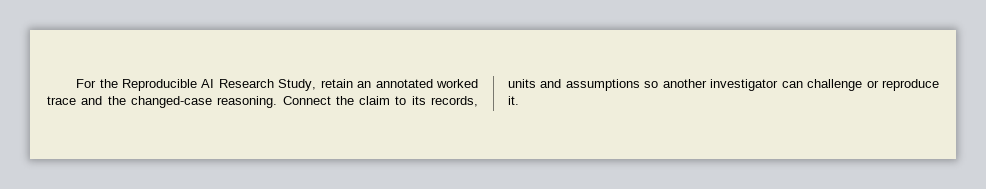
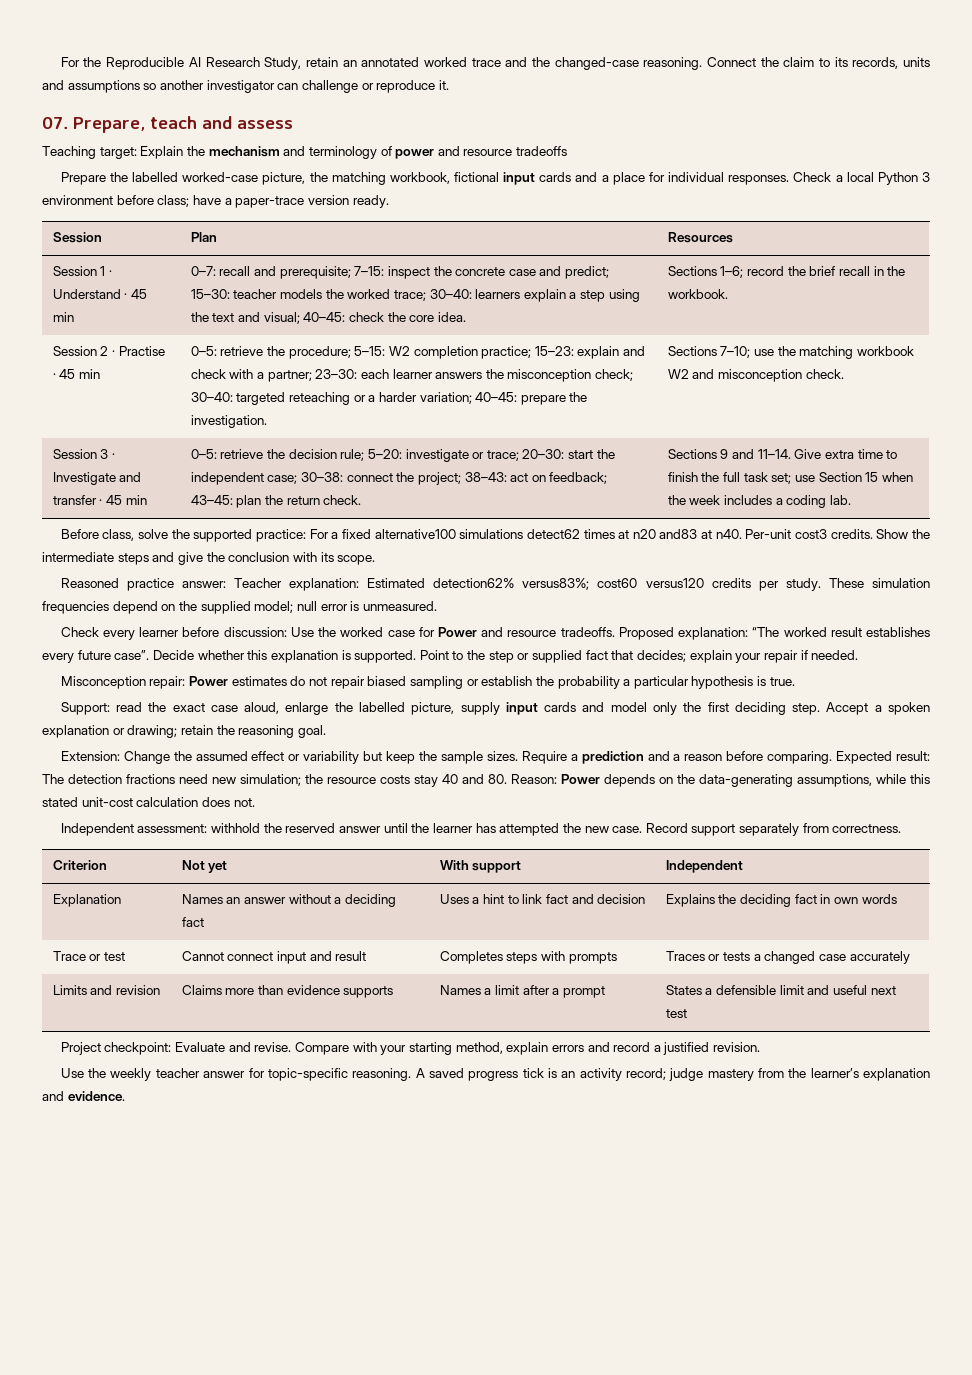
(519, 100) none -> [42,116,293,133] [42,146,568,159] [60,172,930,185] [42,195,389,208] [52,232,102,243] [190,232,217,242] [667,232,733,243] [52,266,112,276] [52,289,147,299] [52,312,74,322] [190,266,610,279] [190,289,640,302] [190,312,466,324] [667,266,906,278] [667,289,728,299] [52,346,165,356] [52,369,100,379] [190,346,646,359] [190,369,634,382] [190,392,588,405] [190,415,267,428] [667,346,914,359] [667,369,844,382] [52,449,115,459] [52,472,142,485] [52,495,147,505] [190,449,615,462] [190,472,608,485] [190,495,362,508] [667,449,898,459] [667,472,913,484] [667,495,851,508] [60,529,930,542] [42,552,376,565] [60,578,930,591] [42,601,437,614] [60,627,930,640] [42,650,859,663] [60,676,795,689] [60,702,930,715] [42,725,326,738] [60,751,930,764] [42,774,930,787] [42,797,255,807] [60,823,902,836] [52,860,107,870] [181,860,228,873] [439,860,522,873] [665,860,743,873] [52,894,121,907] [181,894,396,907] [181,917,204,927] [439,894,646,904] [665,894,897,907] [52,951,125,961] [181,951,367,964] [439,951,617,964] [665,951,910,964] [52,985,160,995] [181,985,394,998] [439,985,605,998] [665,985,896,995] [665,1009,687,1018] [60,1042,761,1055] [60,1068,930,1081] [42,1091,125,1101] // 07. Prepare, teach and assess // Teaching target: Explain the mechanism and terminology of power and resource tradeoffs // Prepare the labelled worked-case picture, the matching workbook, fictional input cards and a place for individual responses. Check a local Python 3 environment before class; have a paper-trace version ready. // Session | Plan | Resources // Session 1 · Understand · 45 min | 0–7: recall and prerequisite; 7–15: inspect the concrete case and predict; 15–30: teacher models the worked trace; 30–40: learners explain a step using the text and visual; 40–45: check the core idea. | Sections 1–6; record the brief recall in the workbook. // Session 2 · Practise · 45 min | 0–5: retrieve the procedure; 5–15: W2 completion practice; 15–23: explain and check with a partner; 23–30: each learner answers the misconception check; 30–40: targeted reteaching or a harder variation; 40–45: prepare the investigation. | Sections 7–10; use the matching workbook W2 and misconception check. // Session 3 · Investigate and transfer · 45 min | 0–5: retrieve the decision rule; 5–20: investigate or trace; 20–30: start the independent case; 30–38: connect the project; 38–43: act on feedback; 43–45: plan the return check. | Sections 9 and 11–14. Give extra time to finish the full task set; use Section 15 when the week includes a coding lab. // Before class, solve the supported practice: For a fixed alternative100 simulations detect62 times at n20 and83 at n40. Per-unit cost3 credits. Show the intermediate steps and give the conclusion with its scope. // Reasoned practice answer: Teacher explanation: Estimated detection62% versus83%; cost60 versus120 credits per study. These simulation frequencies depend on the supplied model; null error is unmeasured. // Check every learner before discussion: Use the worked case for Power and resource tradeoffs. Proposed explanation: “The worked result establishes every future case”. Decide whether this explanation is supported. Point to the step or supplied fact that decides; explain your repair if needed. // Misconception repair: Power estimates do not repair biased sampling or establish the probability a particular hypothesis is true. // Support: read the exact case aloud, enlarge the labelled picture, supply input cards and model only the first deciding step. Accept a spoken explanation or drawing; retain the reasoning goal. // Extension: Change the assumed effect or variability but keep the sample sizes. Require a prediction and a reason before comparing. Expected result: The detection fractions need new simulation; the resource costs stay 40 and 80. Reason: Power depends on the data-generating assumptions, while this stated unit-cost calculation does not. // Independent assessment: withhold the reserved answer until the learner has attempted the new case. Record support separately from correctness. // Criterion | Not yet | With support | Independent // Explanation | Names an answer without a deciding fact | Uses a hint to link fact and decision | Explains the deciding fact in own words // Trace or test | Cannot connect input and result | Completes steps with prompts | Traces or tests a changed case accurately // Limits and revision | Claims more than evidence supports | Names a limit after a prompt | States a defensible limit and useful next test // Project checkpoint: Evaluate and revise. Compare with your starting method, explain errors and record a justified revision. // Use the weekly teacher answer for topic-specific reasoning. A saved progress tick is an activity record; judge mastery from the learner’s explanation and evidence.

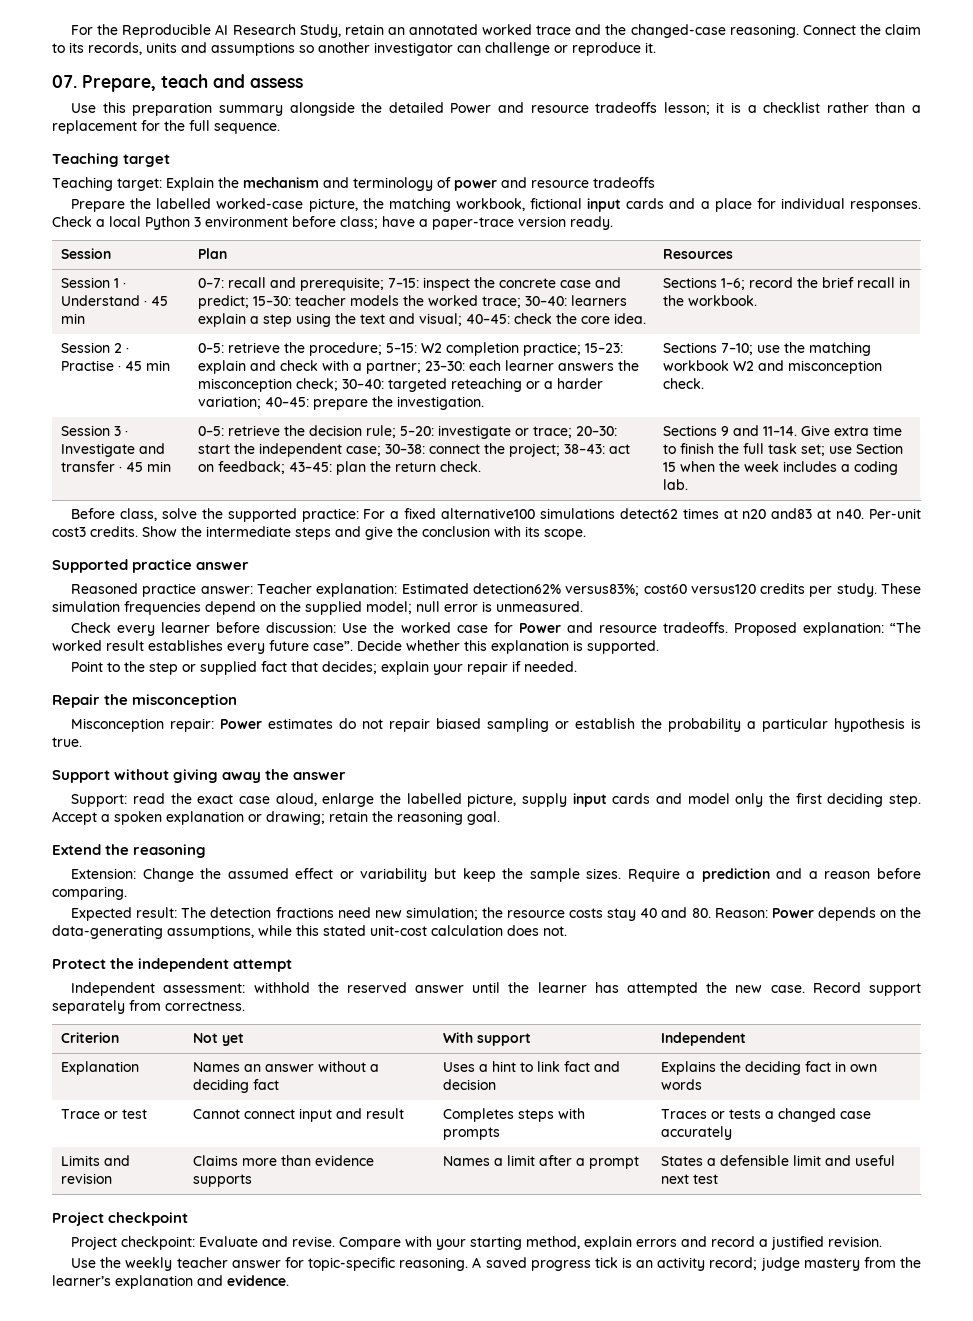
(293, 124) none -> [71,102,921,116] [52,120,280,134] [52,153,171,167] // Use this preparation summary alongside the detailed Power and resource tradeoffs lesson; it is a checklist rather than a replacement for the full sequence. // Teaching target
(376, 560) none -> [52,559,250,573] // Supported practice answer
(417, 656) none -> (659, 647) //
(859, 655) none -> [52,694,238,708] // Repair the misconception
(795, 681) none -> [52,769,347,783] // Support without giving away the answer
(326, 731) none -> [52,844,207,858] // Extend the reasoning
(833, 757) none -> (127, 893) //
(255, 802) none -> [52,958,293,972] // Protect the independent attempt
(687, 1013) none -> [52,1212,189,1226] // Project checkpoint

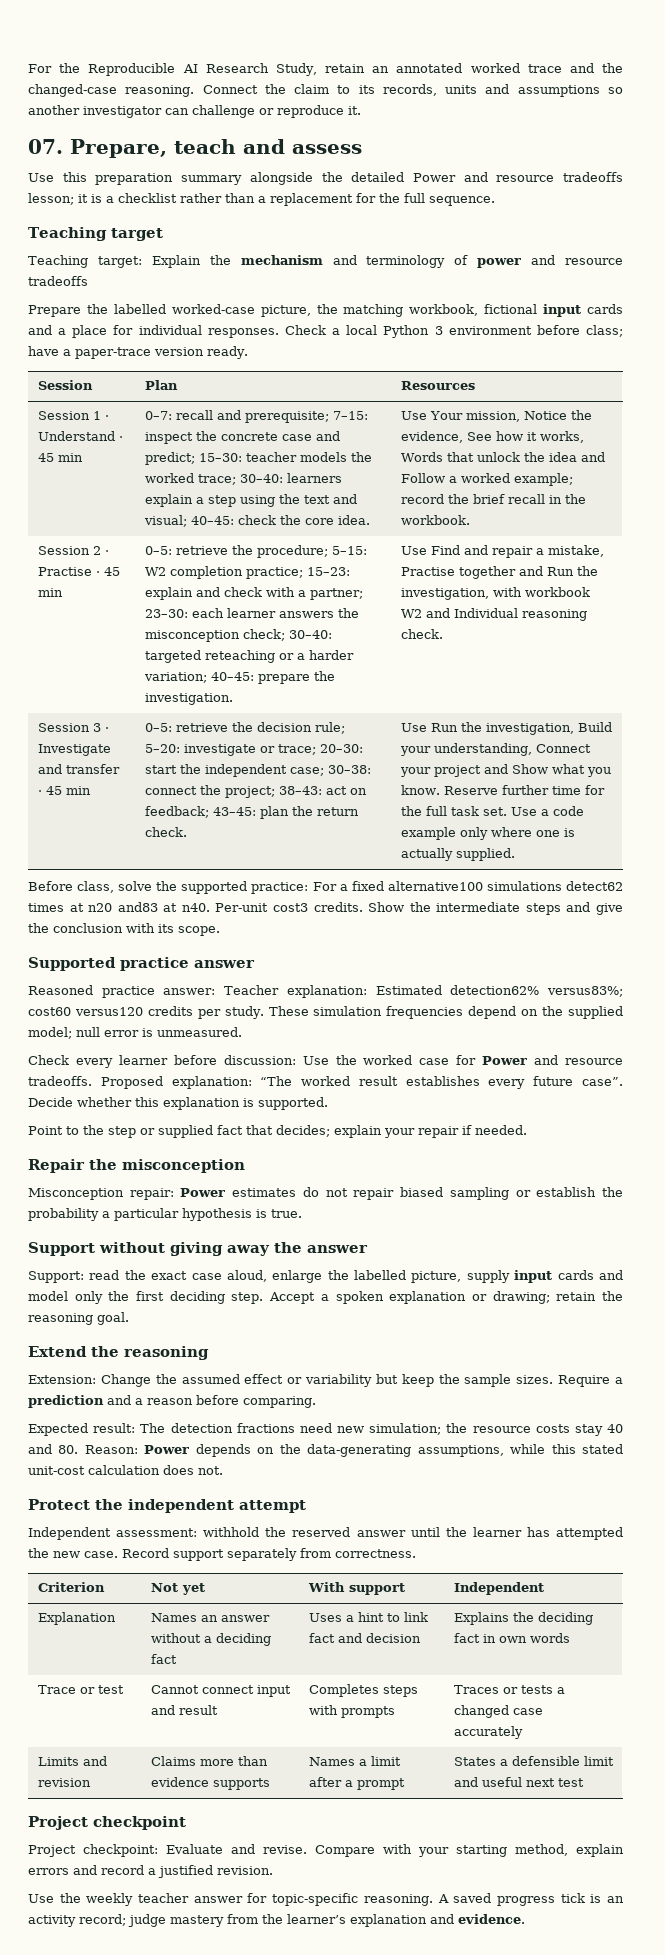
[662,277,745,290] Sections 1–6; -> [400,410,592,422] [400,431,584,443] [400,452,605,462] [400,473,573,486] Use Your mission, Notice the evidence, See how it works, Words that unlock the idea and Follow a worked example;
[662,342,871,356] Sections 7–10; use the matching -> [400,545,604,558] [400,566,598,579] [400,587,522,600] Use Find and repair a mistake, Practise together and Run the investigation, with
[787,360,882,374] misconception -> [453,608,587,621] Individual reasoning
[662,425,902,436] [662,443,903,456] [662,461,898,475] [662,479,688,490] Sections 9 and 11–14. Give extra time to finish the full task set; use Section 15 when the week includes a coding lab. -> [400,722,612,735] [399,743,591,756] [399,764,611,777] [400,785,605,795] [400,806,584,816] [400,827,575,840] [400,848,515,861] Use Run the investigation, Build your understanding, Connect your project and Show what you know. Reserve further time for the full task set. Use a code example only where one is actually supplied.

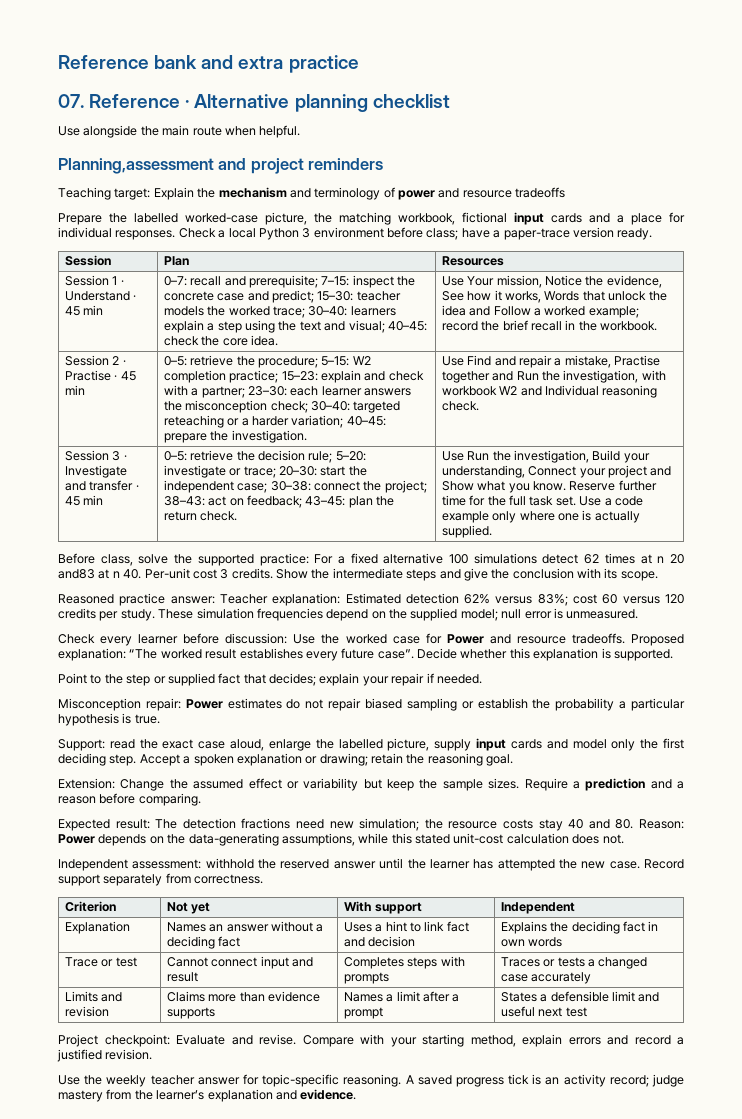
[28,63,623,76] [28,84,623,97] [28,105,361,118] [28,139,362,158] [28,172,623,185] [28,193,495,206] [28,227,163,241] For the Reproducible AI Research Study, retain an annotated worked trace and the changed-case reasoning. Connect the claim to its records, units and assumptions so another investigator can challenge or reproduce it. // 07. Prepare, teach and assess // Use this preparation summary alongside the detailed Power and resource tradeoffs lesson; it is a checklist rather than a replacement for the full sequence. // Teaching target -> [58,55,359,73] [58,94,450,112] [58,125,301,138] [58,158,384,174] Reference bank and extra practice // 07. Reference · Alternative planning checklist // Use alongside the main route when helpful. // Planning,assessment and project reminders
[387,881,623,891] [28,902,309,912] alternative100 simulations detect62 times at n20 and83 at n40. Per-unit cost3 -> [383,553,685,564] [58,568,229,579] alternative 100 simulations detect 62 times at n 20 and83 at n 40. Per-unit cost 3
[28,957,255,971] // Supported practice answer -> (658, 576) none
[450,985,623,997] [28,1007,143,1016] detection62% versus83%; cost60 versus120 -> [405,593,684,606] detection 62% versus 83%; cost 60 versus 120
[28,1159,245,1173] // Repair the misconception -> (482, 679) none
[28,1242,368,1256] // Support without giving away the answer -> (160, 719) none
[28,1346,209,1360] // Extend the reasoning -> (514, 760) none
[28,1499,306,1513] // Protect the independent attempt -> (624, 839) none
[28,1816,186,1830] // Project checkpoint -> (587, 1012) none

